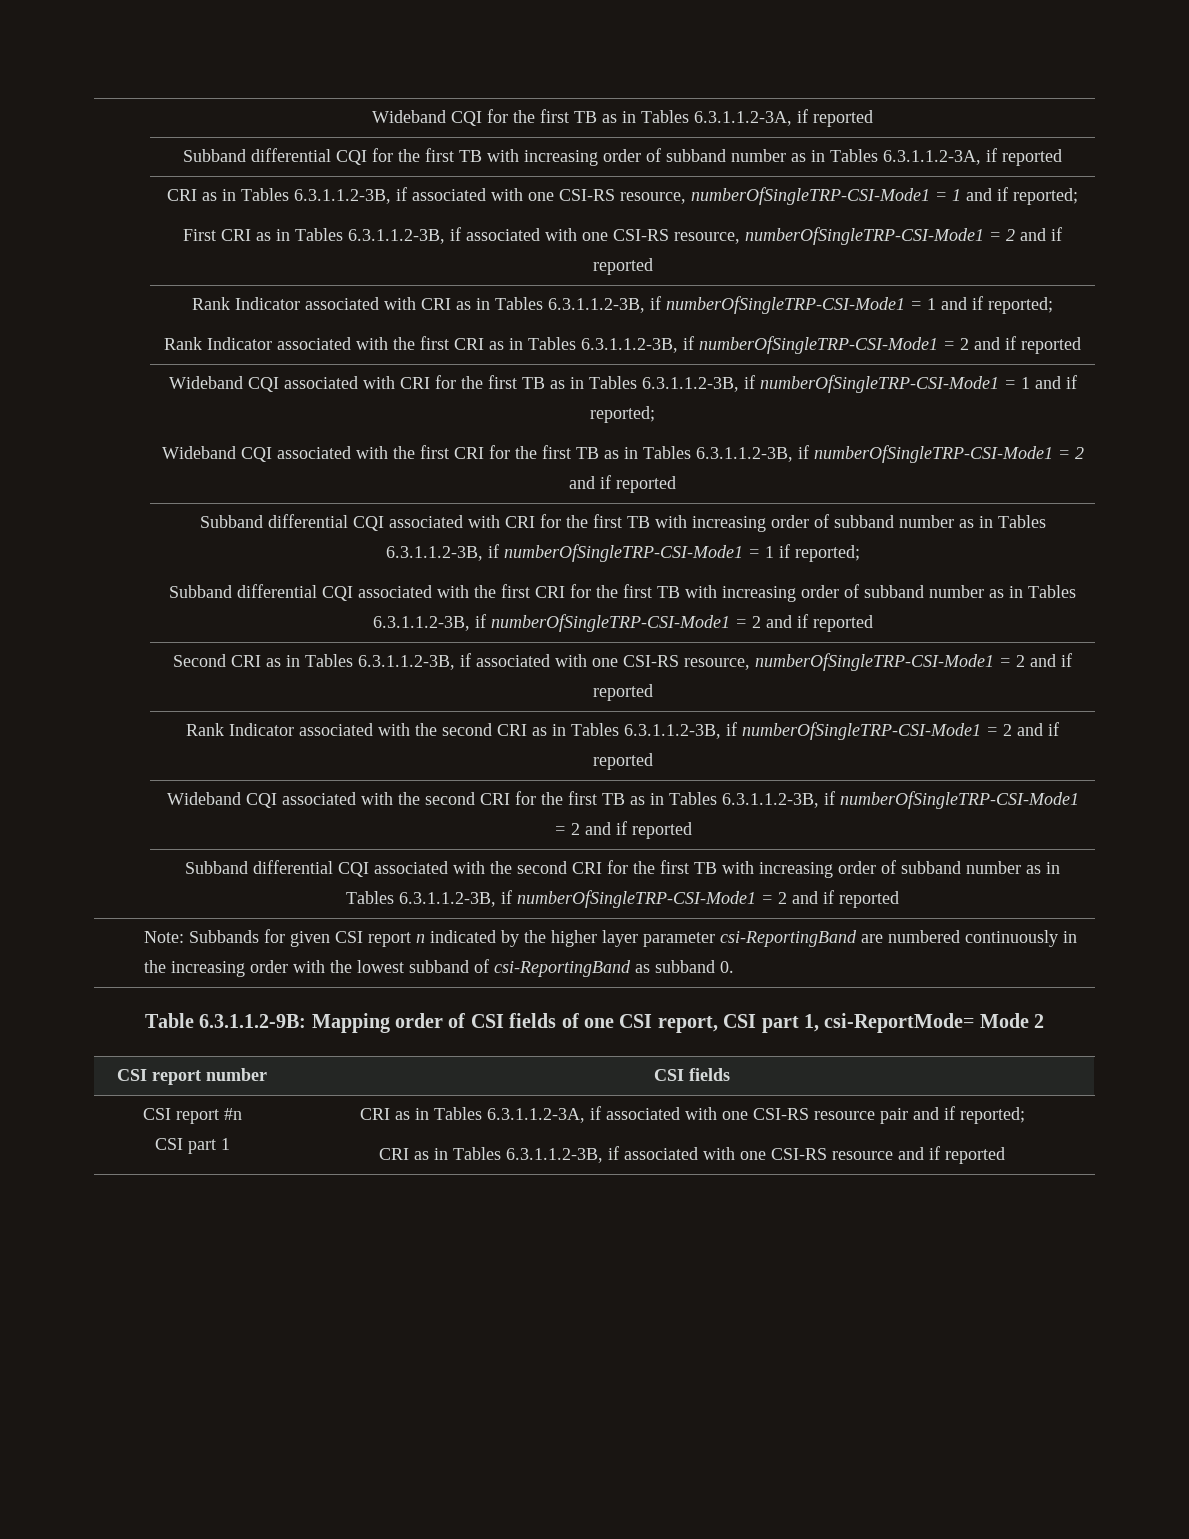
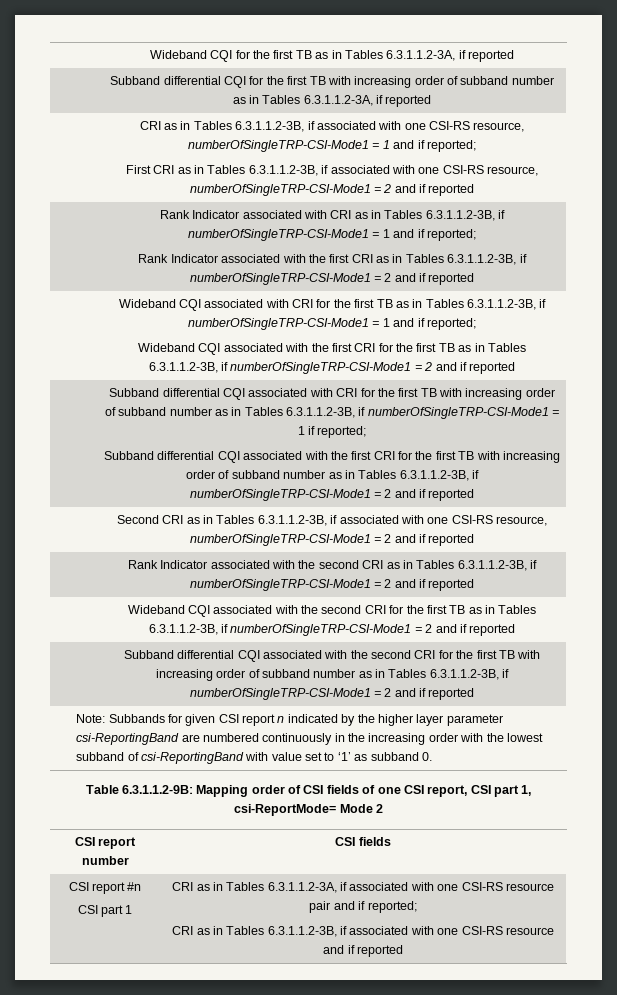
(632, 968) none -> [245,752,351,761] with value set to ‘1’

